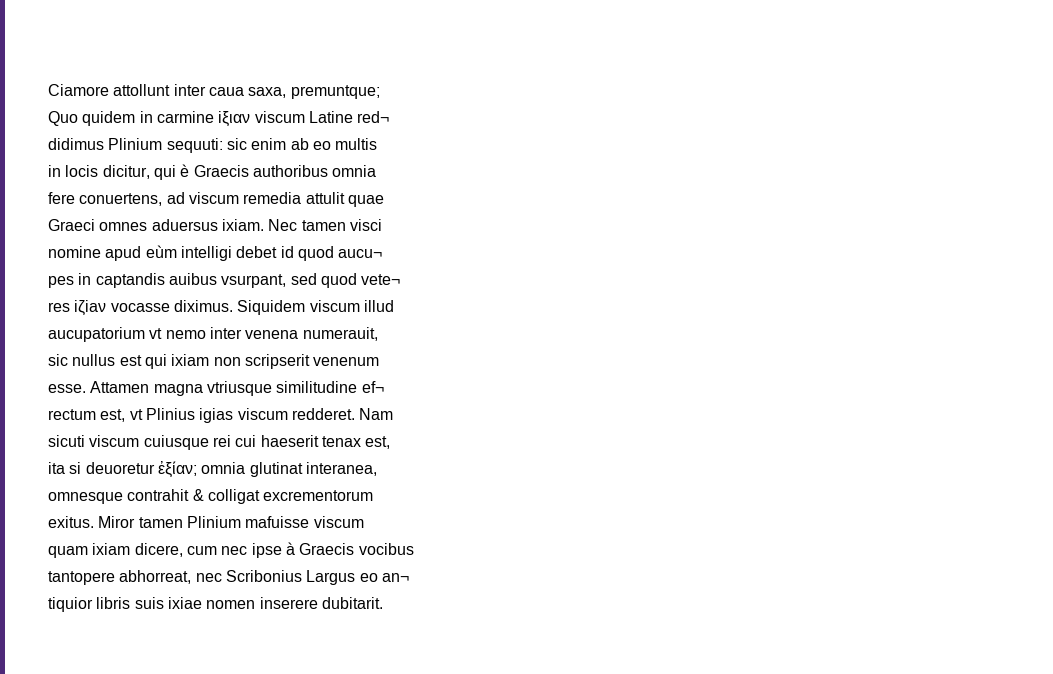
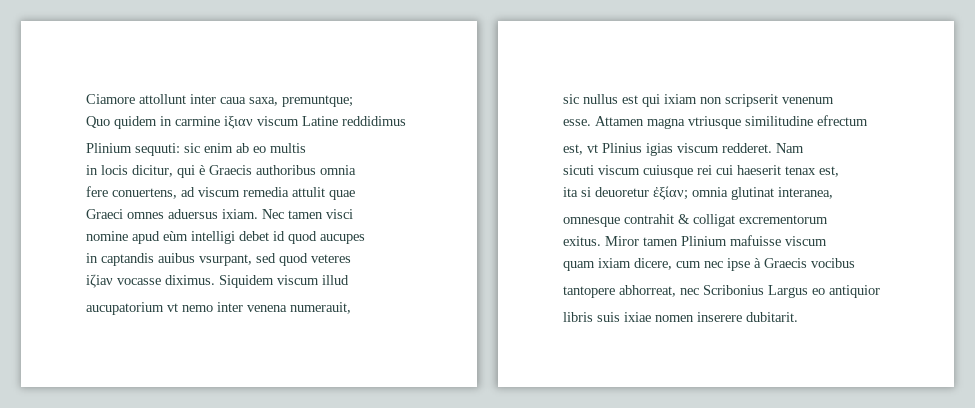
[357,111,390,123] [48,138,104,150] red¬ // didimus -> [342,116,406,126] reddidimus //
[338,249,383,258] [48,276,74,288] aucu¬ // pes -> [320,234,365,244] aucupes //
[361,274,401,285] [48,302,70,312] vete¬ // res -> [311,254,351,263] veteres //
[361,381,384,393] [48,409,96,420] ef¬ // rectum -> [817,115,868,126] efrectum //
[381,573,409,582] [48,597,93,612] an¬ // tiquior -> [829,285,880,298] antiquior //

